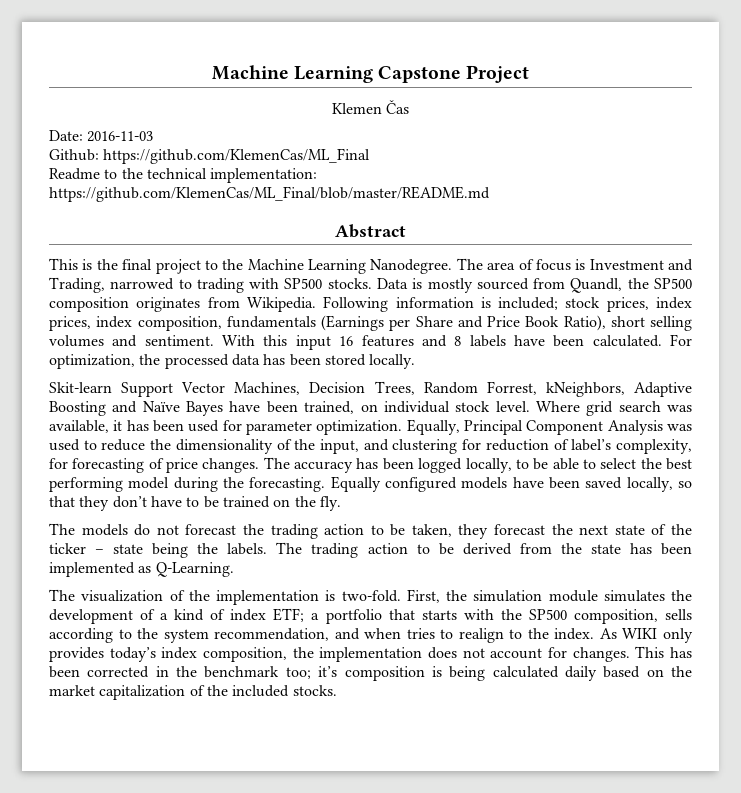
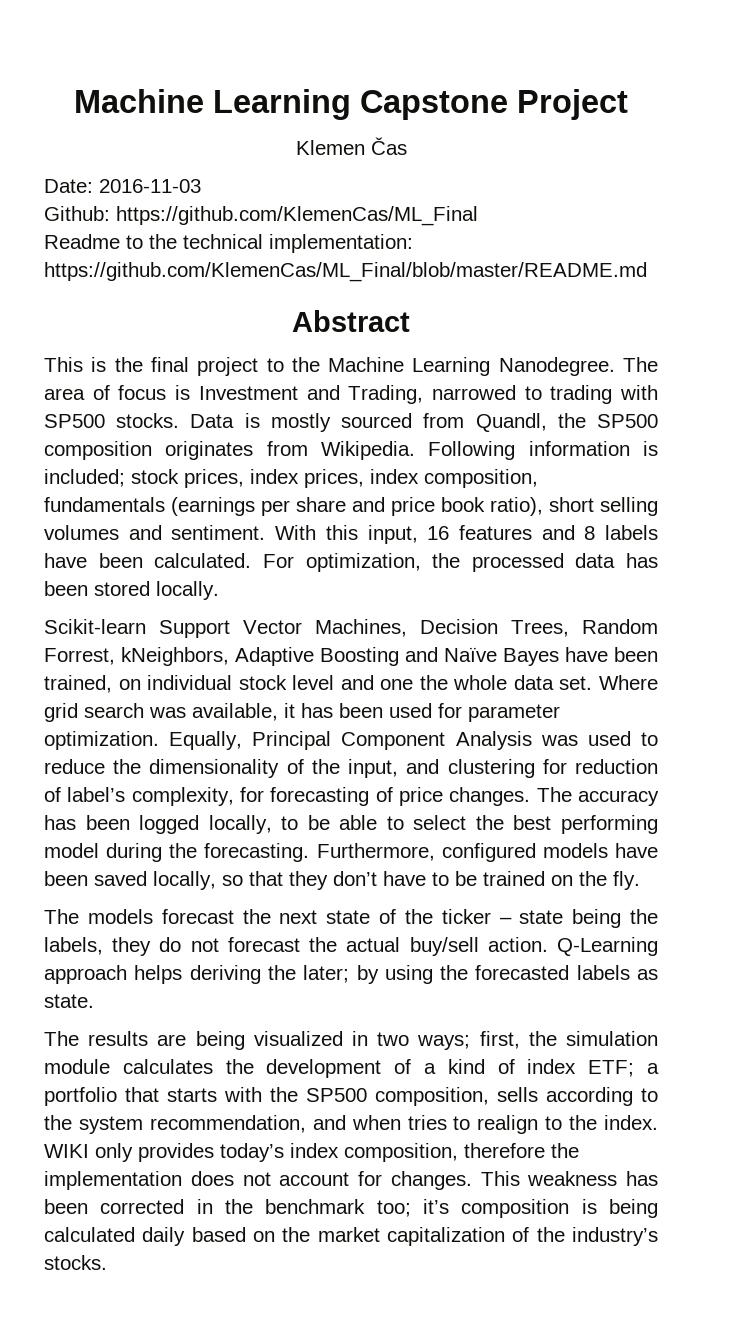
[321,315,606,331] (Earnings per Share and Price Book Ratio), -> [171,497,543,516] (earnings per share and price book ratio),
[295,335,331,350] input -> [367,525,418,544] input,
[49,382,112,393] Skit-learn -> [44,619,146,634] Scikit-learn
[495,401,530,412] level. -> [292,675,593,690] level and one the whole data set.
[330,476,381,492] Equally -> [316,843,435,861] Furthermore,
[134,524,489,539] do not forecast the trading action to be taken, they -> (153, 916) none
[227,542,692,558] [49,562,234,577] [49,589,440,605] labels. The trading action to be derived from the state has been implemented as Q-Learning. // The visualization of the implementation is two-fold. First, -> [44,937,658,956] [44,965,658,984] [44,994,94,1008] [44,1031,520,1050] labels, they do not forecast the actual buy/sell action. Q-Learning approach helps deriving the later; by using the forecasted labels as state. // The results are being visualized in two ways; first,
[603,590,665,602] simulates -> [122,1059,213,1074] calculates
[599,628,617,639] As -> (658, 1122) none
(287, 654) none -> [464,1143,545,1158] therefore
(665, 652) none -> [527,1171,618,1186] weakness
[232,685,290,697] included -> [572,1227,658,1246] industry’s

